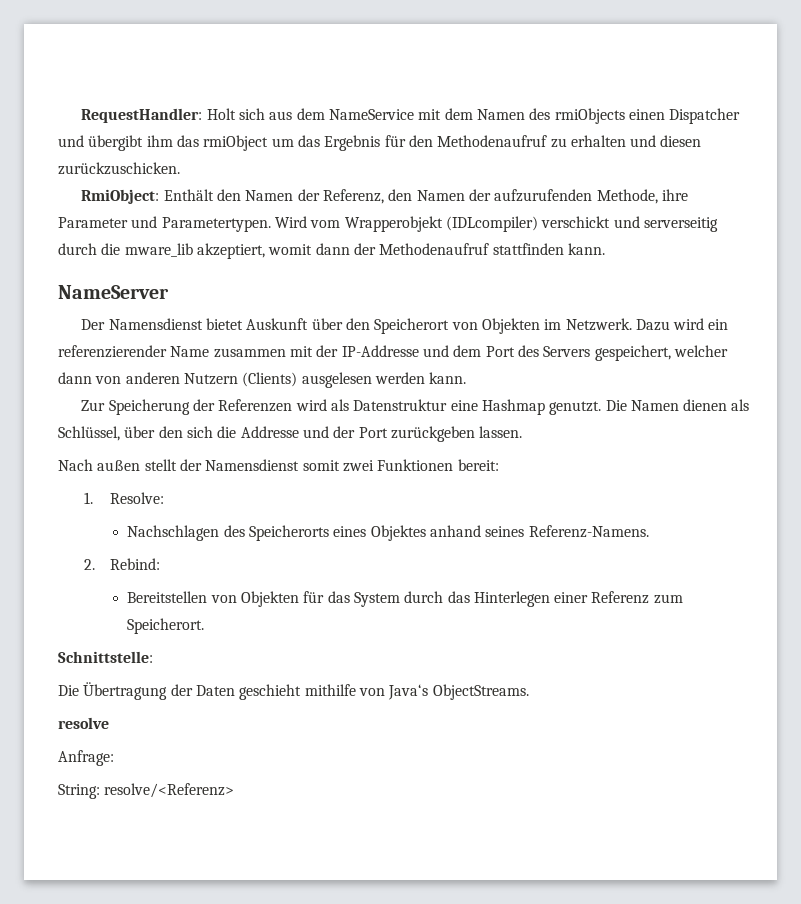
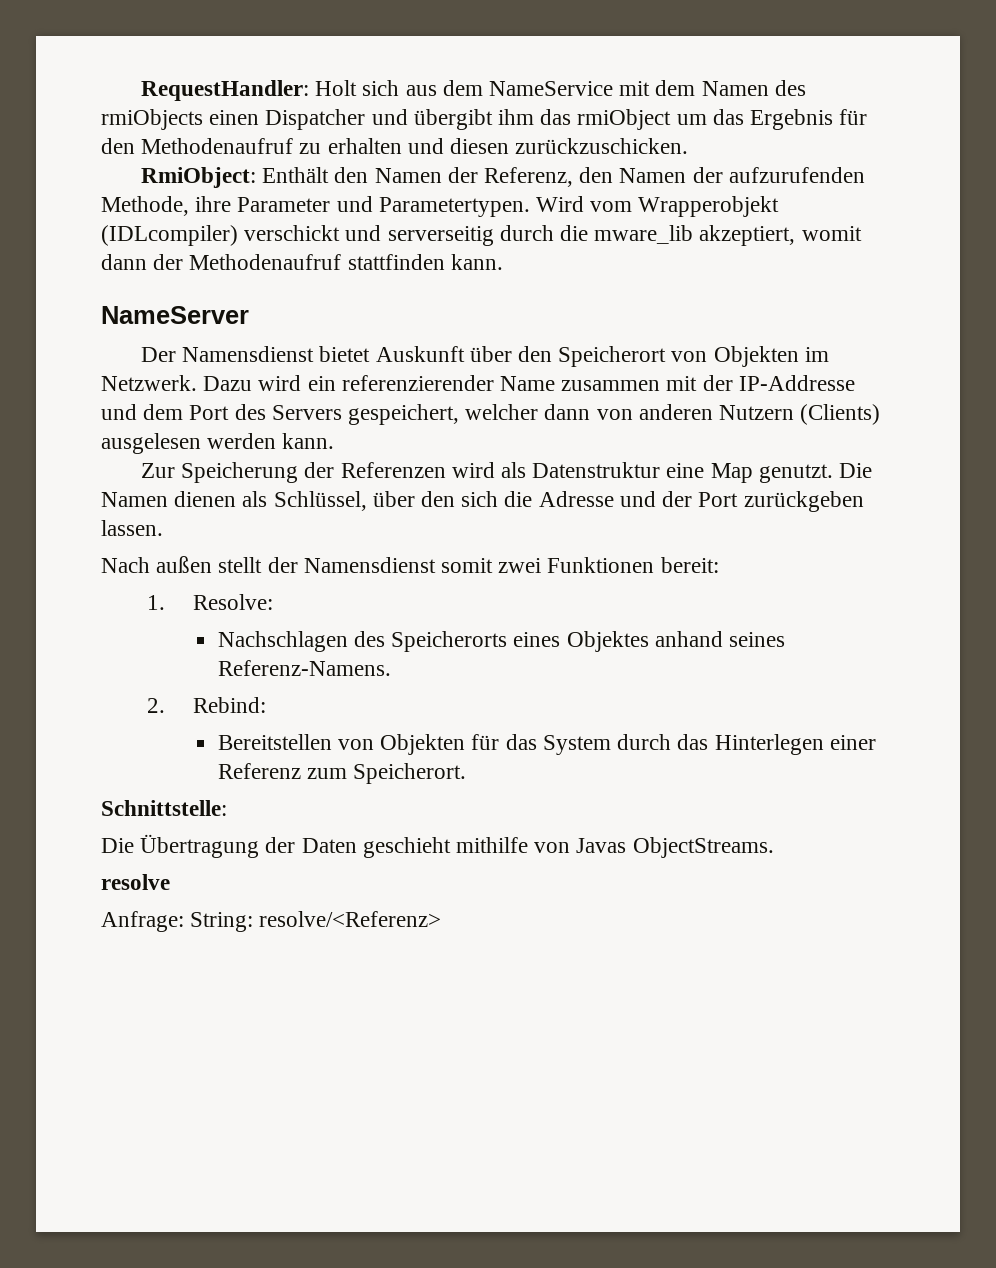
[481,399,545,415] Hashmap -> [710,463,753,483] Map
[240,426,299,438] Addresse -> [538,491,614,507] Adresse
[388,684,429,700] Java‘s -> [576,838,627,853] Javas
(114, 758) // -> (184, 921) none

